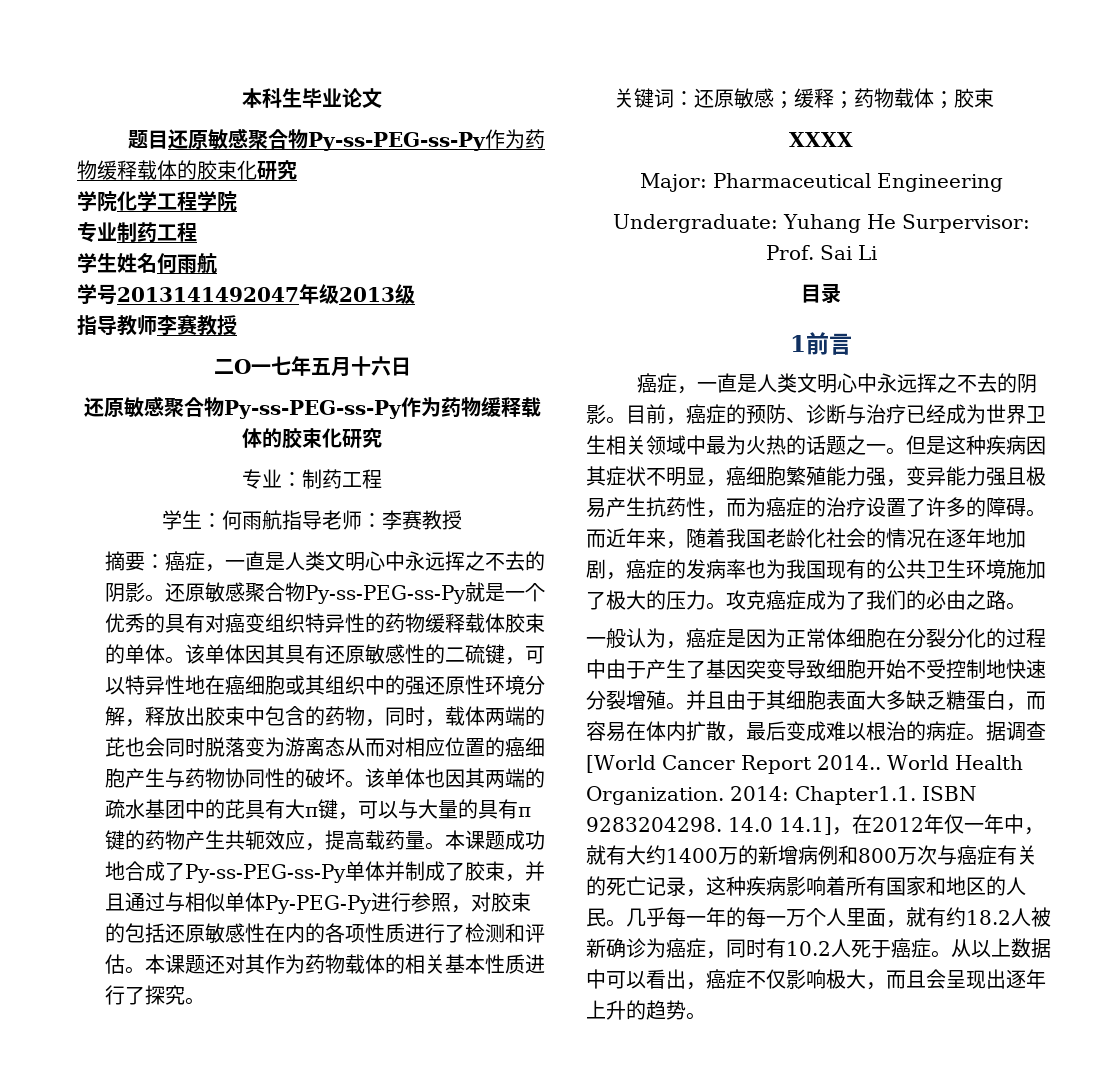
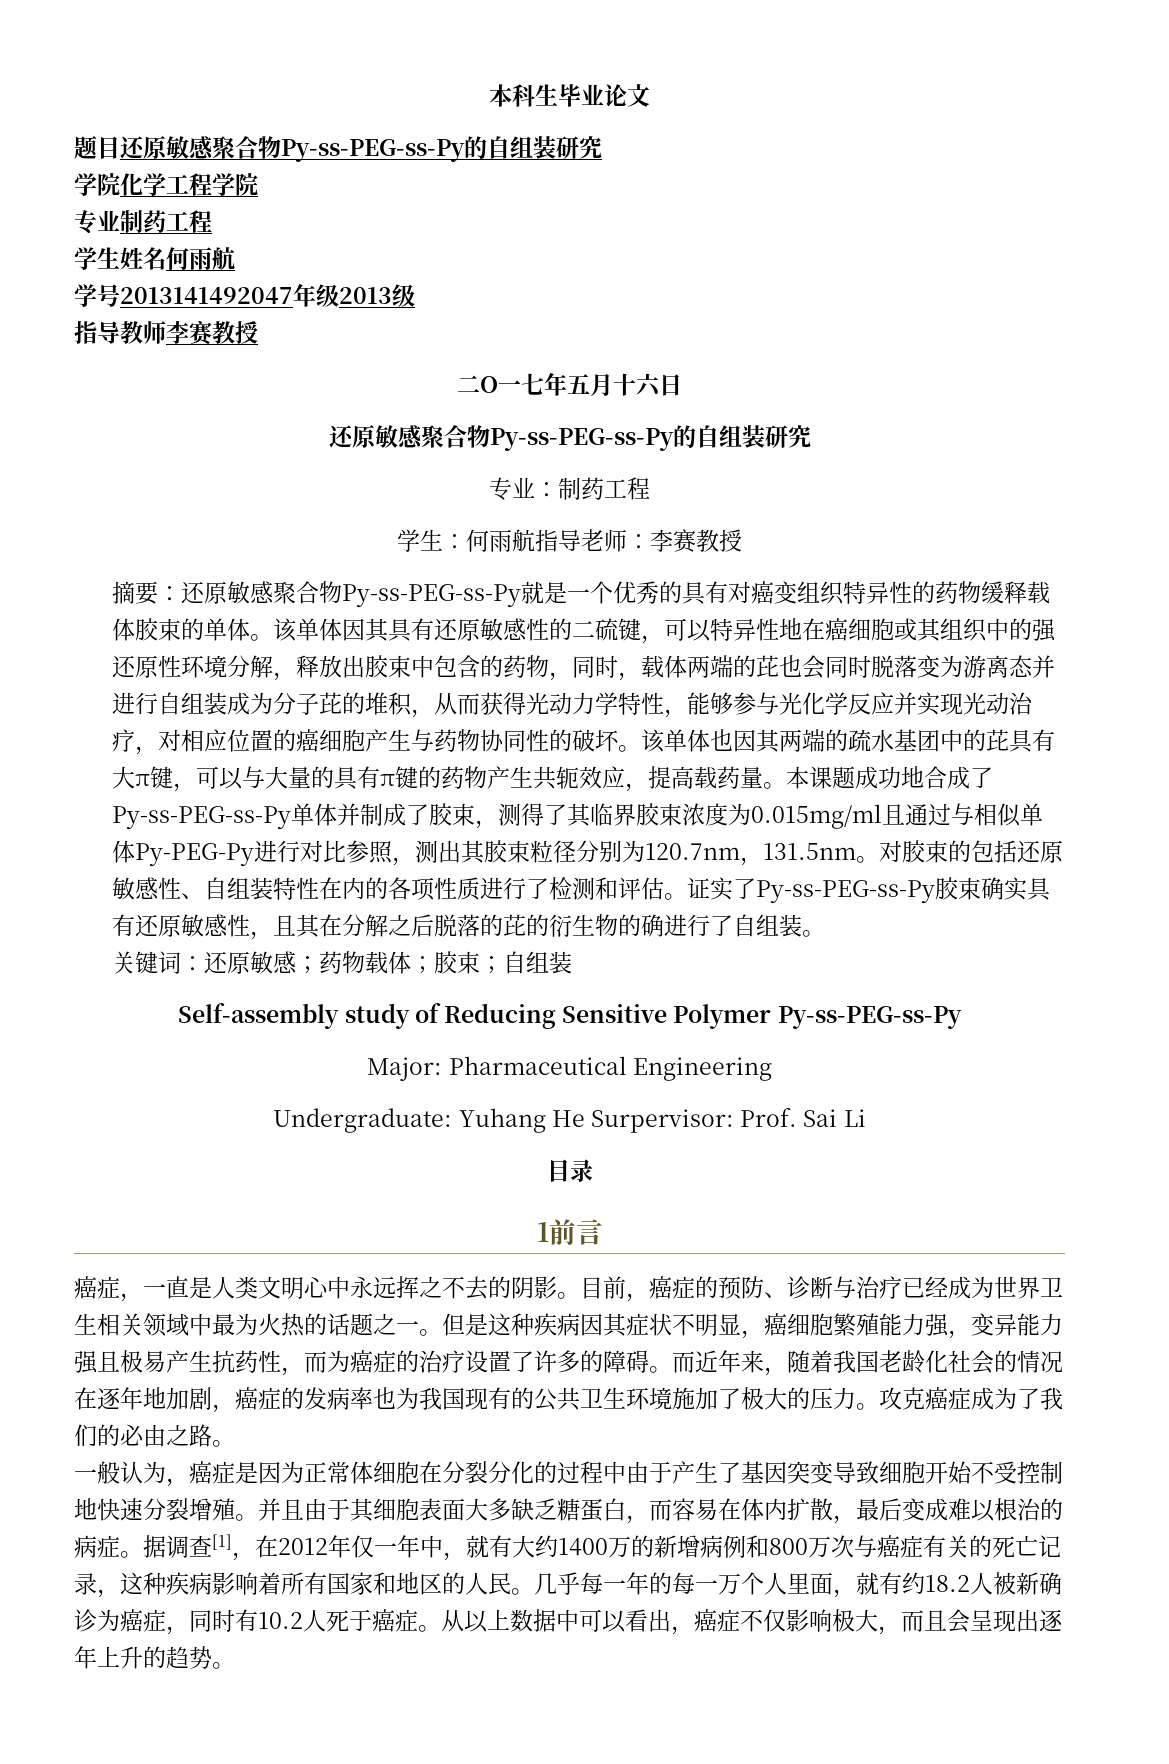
[484,129,545,149] [77,160,257,180] 作为药物缓释载体的胶束化 -> [464,136,556,159] 的自组装
[400,397,541,418] [242,428,342,449] 作为药物缓释载体的胶束化 -> [672,425,765,448] 的自组装
[165,551,546,572] [105,582,166,602] 癌症，一直是人类文明心中永远挥之不去的阴影。 -> (182, 593) none
[345,738,386,757] 从而 -> [1032,655,1056,678] [112,692,1034,718] [112,729,159,755] 并进行自组装成为分子芘的堆积，从而获得光动力学特性，能够参与光化学反应并实现光动治疗，
[525,861,546,881] 并 -> [498,803,883,829] 测得了其临界胶束浓度为0.015mg/ml
[411,892,472,913] 参照， -> [300,840,880,866] 对比参照，测出其胶束粒径分别为120.7nm，131.5nm。
(266, 933) none -> [181,877,320,900] 、自组装特性
[145,954,546,974] [105,985,186,1005] 本课题还对其作为药物载体的相关基本性质进行了探究 -> [687,877,1052,904] [112,914,803,940] 证实了Py-ss-PEG-ss-Py胶束确实具有还原敏感性，且其在分解之后脱落的芘的衍生物的确进行了自组装
[794,88,855,109] 缓释； -> (320, 965) none
[789,132,853,147] // XXXX -> [480,951,573,974] [178,1003,962,1029] ；自组装 // Self-assembly study of Reducing Sensitive Polymer Py-ss-PEG-ss-Py
[586,755,1023,774] [586,786,977,805] [586,817,832,835] [World Cancer Report 2014.. World Health Organization. 2014: Chapter1.1. ISBN 9283204298. 14.0 14.1] -> [212,1534,232,1550] [1]

